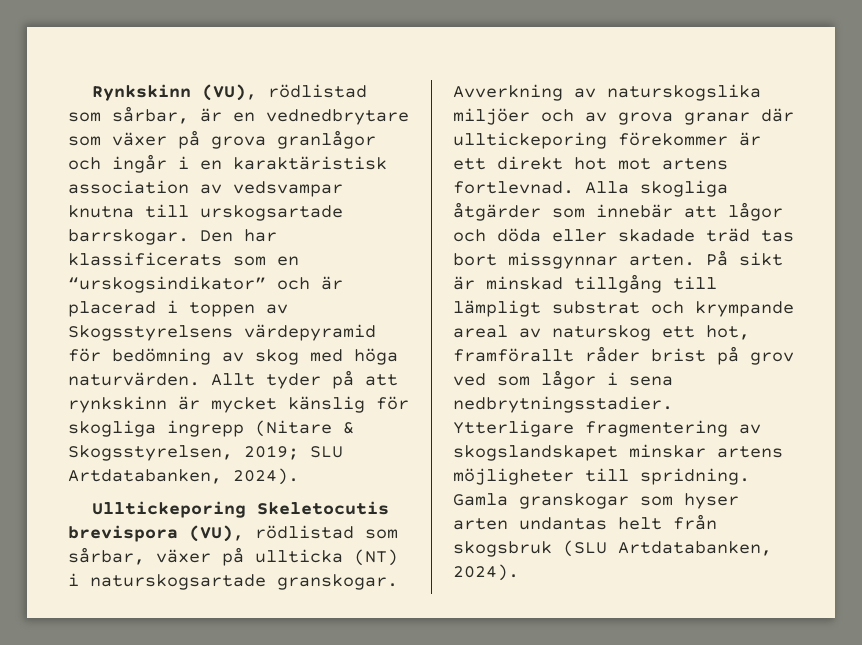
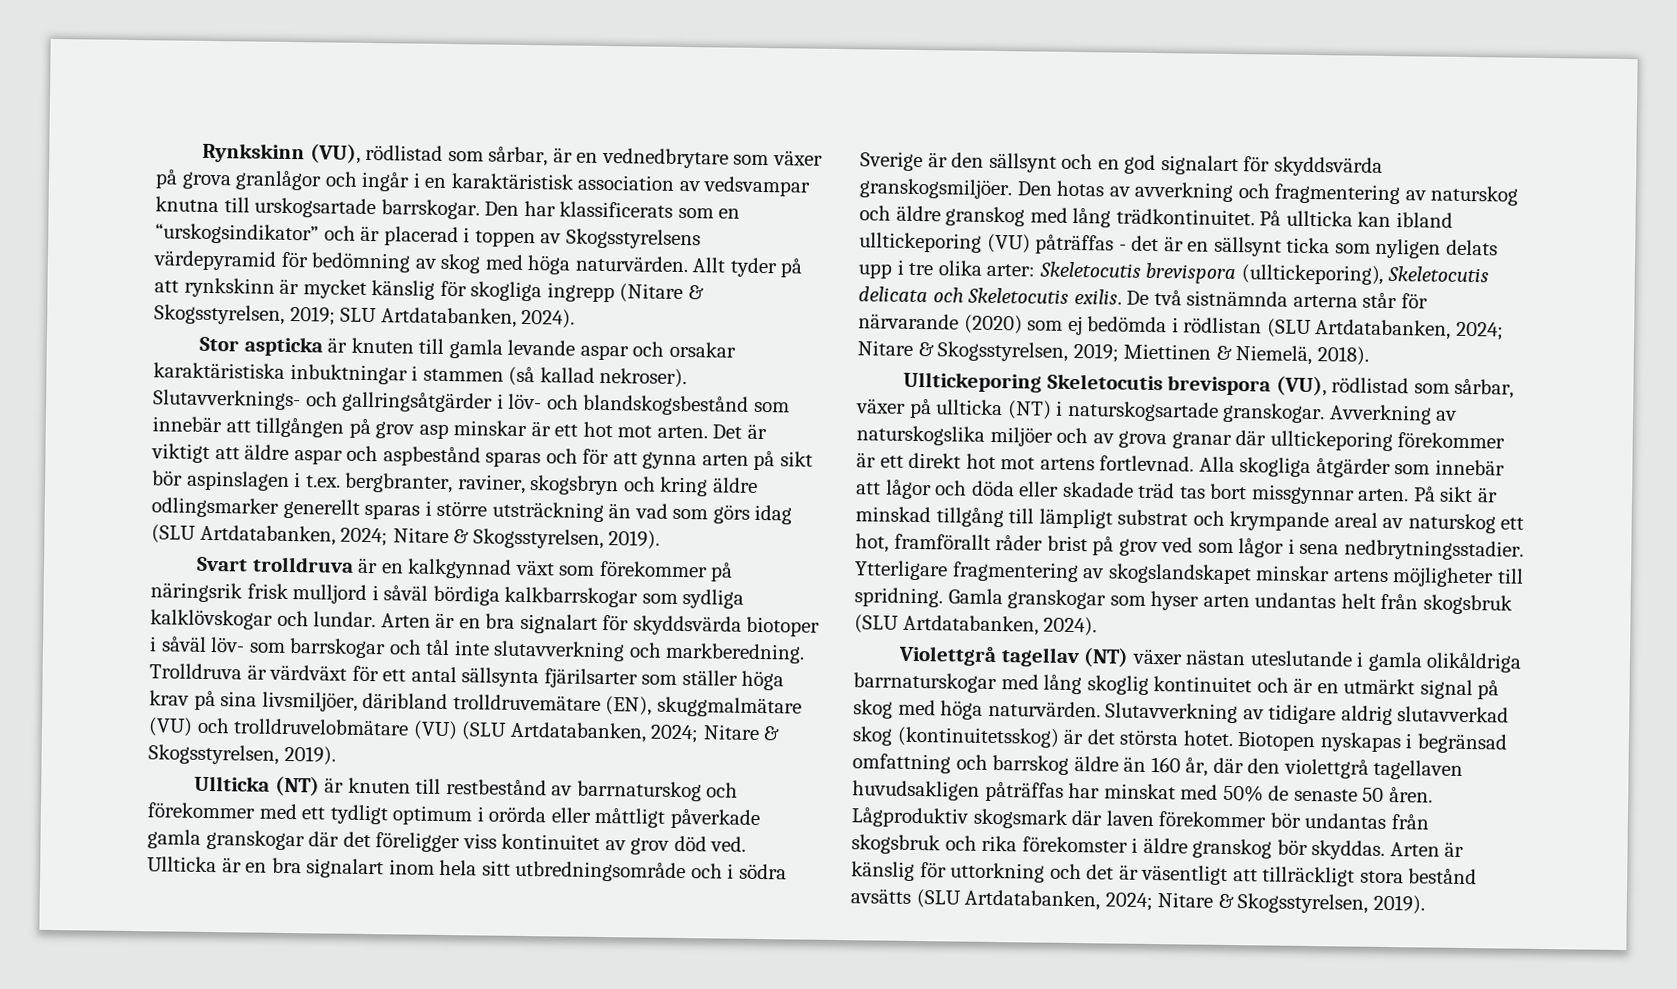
(299, 476) none -> [199,336,736,361] [153,362,688,389] [153,389,790,416] [152,416,767,440] [151,443,813,471] [152,470,758,497] [151,497,793,525] [151,524,661,550] [196,556,734,582] [150,582,745,609] [150,609,821,637] [149,636,806,664] [149,663,785,691] [149,690,802,718] [148,717,781,744] [148,744,336,766] [194,775,739,802] [147,802,760,830] [147,829,747,855] [147,856,787,883] [860,151,1383,177] [859,178,1519,206] [859,205,1453,228] [859,232,1498,259] [858,259,1490,285] [858,286,1428,309] [858,313,1504,341] [857,340,1369,366] // Stor aspticka är knuten till gamla levande aspar och orsakar karaktäristiska inbuktningar i stammen (så kallad nekroser). Slutavverknings- och gallringsåtgärder i löv- och blandskogsbestånd som innebär att tillgången på grov asp minskar är ett hot mot arten. Det är viktigt att äldre aspar och aspbestånd sparas och för att gynna arten på sikt bör aspinslagen i t.ex. bergbranter, raviner, skogsbryn och kring äldre odlingsmarker generellt sparas i större utsträckning än vad som görs idag (SLU Artdatabanken, 2024; Nitare & Skogsstyrelsen, 2019). // Svart trolldruva är en kalkgynnad växt som förekommer på näringsrik frisk mulljord i såväl bördiga kalkbarrskogar som sydliga kalklövskogar och lundar. Arten är en bra signalart för skyddsvärda biotoper i såväl löv- som barrskogar och tål inte slutavverkning och markberedning. Trolldruva är värdväxt för ett antal sällsynta fjärilsarter som ställer höga krav på sina livsmiljöer, däribland trolldruvemätare (EN), skuggmalmätare (VU) och trolldruvelobmätare (VU) (SLU Artdatabanken, 2024; Nitare & Skogsstyrelsen, 2019). // Ullticka (NT) är knuten till restbestånd av barrnaturskog och förekommer med ett tydligt optimum i orörda eller måttligt påverkade gamla granskogar där det föreligger viss kontinuitet av grov död ved. Ullticka är en bra signalart inom hela sitt utbredningsområde och i södra Sverige är den sällsynt och en god signalart för skyddsvärda granskogsmiljöer. Den hotas av avverkning och fragmentering av naturskog och äldre granskog med lång trädkontinuitet. På ullticka kan ibland ulltickeporing (VU) påträffas - det är en sällsynt ticka som nyligen delats upp i tre olika arter: Skeletocutis brevispora (ulltickeporing), Skeletocutis delicata och Skeletocutis exilis. De två sistnämnda arterna står för närvarande (2020) som ej bedömda i rödlistan (SLU Artdatabanken, 2024; Nitare & Skogsstyrelsen, 2019; Miettinen & Niemelä, 2018).
(519, 572) none -> [898,645,1523,673] [853,672,1500,700] [853,699,1510,726] [852,726,1507,754] [852,753,1464,780] [852,780,1433,803] [851,807,1429,830] [851,834,1465,860] [851,861,1478,887] [850,888,1425,915] // Violettgrå tagellav (NT) växer nästan uteslutande i gamla olikåldriga barrnaturskogar med lång skoglig kontinuitet och är en utmärkt signal på skog med höga naturvärden. Slutavverkning av tidigare aldrig slutavverkad skog (kontinuitetsskog) är det största hotet. Biotopen nyskapas i begränsad omfattning och barrskog äldre än 160 år, där den violettgrå tagellaven huvudsakligen påträffas har minskat med 50% de senaste 50 åren. Lågproduktiv skogsmark där laven förekommer bör undantas från skogsbruk och rika förekomster i äldre granskog bör skyddas. Arten är känslig för uttorkning och det är väsentligt att tillräckligt stora bestånd avsätts (SLU Artdatabanken, 2024; Nitare & Skogsstyrelsen, 2019).

